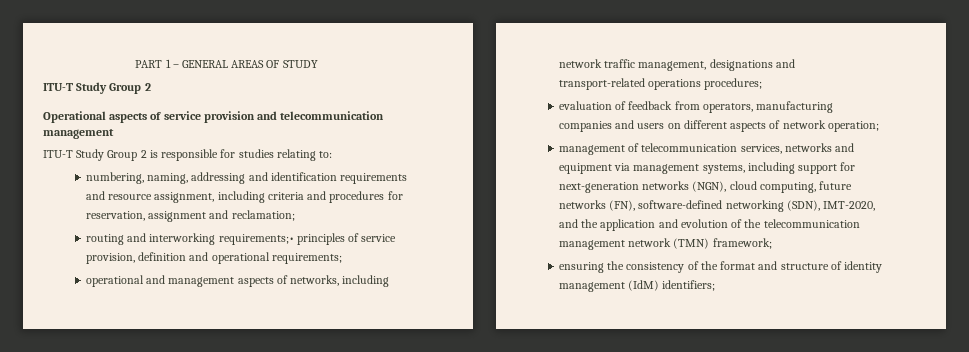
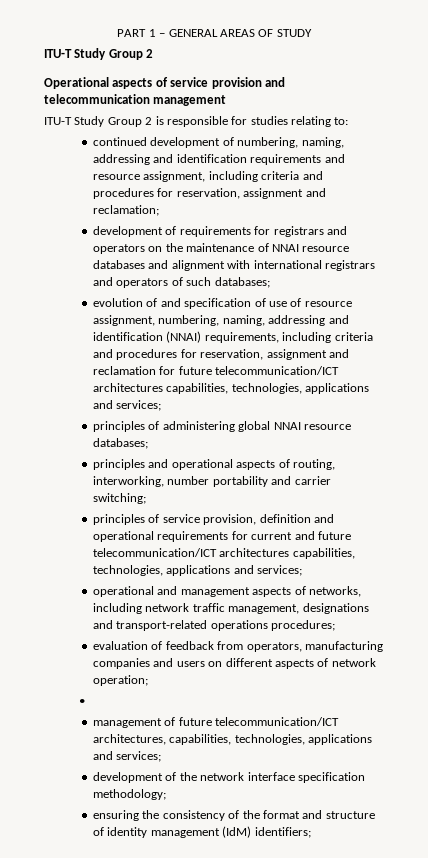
(333, 154) none -> [93,137,234,148] continued development of
[85,233,294,245] routing and interworking requirements;• -> [93,226,347,237] [93,243,350,254] [93,260,375,271] [93,277,270,288] [93,298,352,309] [93,315,349,326] [93,331,373,343] [93,349,349,360] [93,366,340,375] [93,383,370,394] [93,400,162,411] [93,421,351,432] [93,438,149,449] [93,459,335,470] [93,476,331,487] [93,493,147,504] development of requirements for registrars and operators on the maintenance of NNAI resource databases and alignment with international registrars and operators of such databases; // evolution of and specification of use of resource assignment, numbering, naming, addressing and identification (NNAI) requirements, including criteria and procedures for reservation, assignment and reclamation for future telecommunication/ICT architectures capabilities, technologies, applications and services; // principles of administering global NNAI resource databases; // principles and operational aspects of routing, interworking, number portability and carrier switching; //
[271,253,342,264] requirements; -> [157,531,351,542] [93,548,355,559] [93,565,303,576] requirements for current and future telecommunication/ICT architectures capabilities, technologies, applications and services;
(879, 126) none -> [79,699,86,705] // •
[641,143,855,154] [558,162,856,174] [558,181,853,193] [558,200,876,212] [558,219,860,231] [558,238,772,250] telecommunication services, networks and equipment via management systems, including support for next-generation networks (NGN), cloud computing, future networks (FN), software-defined networking (SDN), IMT-2020, and the application and evolution of the telecommunication management network (TMN) framework; -> [178,717,340,726] [93,734,373,745] [93,751,162,762] [93,772,365,783] [93,789,167,800] future telecommunication/ICT architectures, capabilities, technologies, applications and services; // development of the network interface specification methodology;

